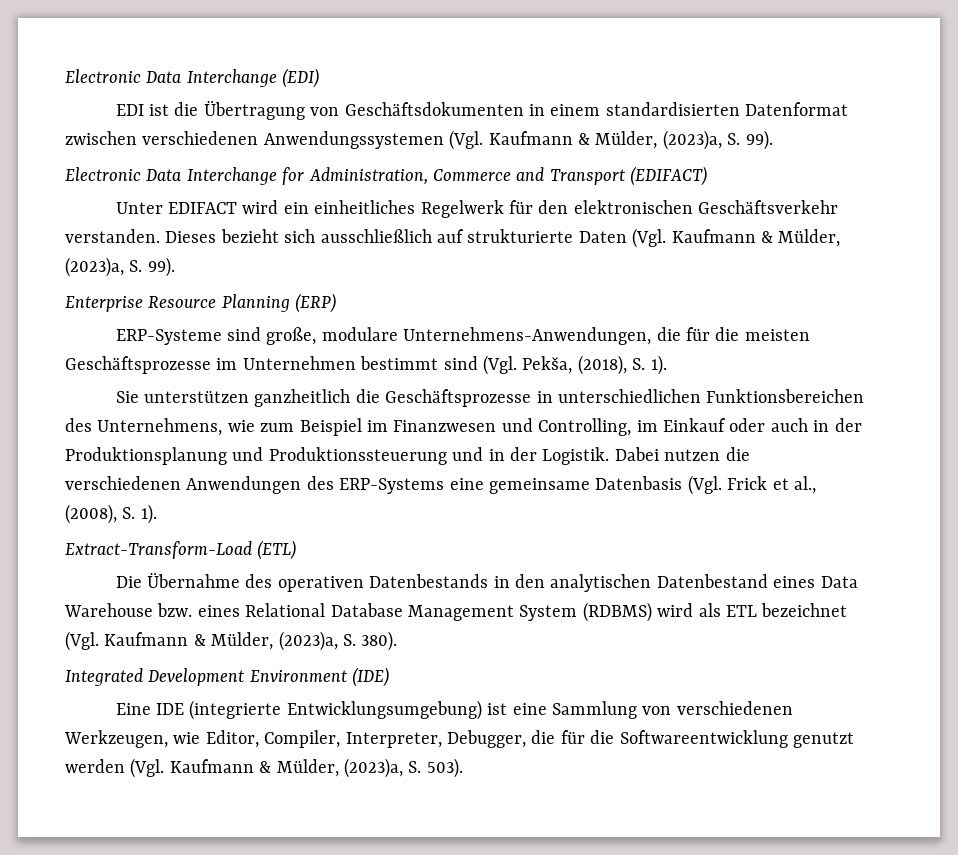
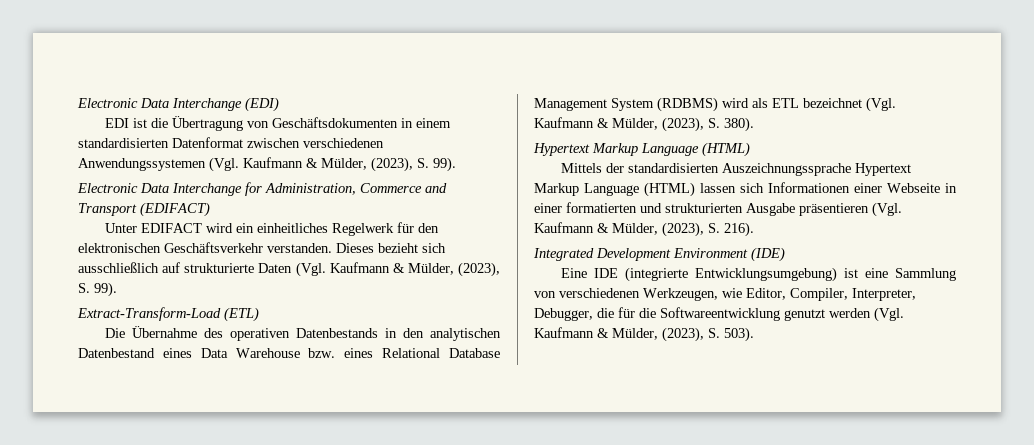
[662,130,722,150] (2023)a, -> [371,157,413,172] (2023),
[65,257,175,277] [65,293,337,313] [115,327,810,345] [65,355,667,375] [115,389,865,407] [65,418,862,436] [65,447,750,465] [65,475,816,495] [65,504,157,524] (2023)a, S. 99). // Enterprise Resource Planning (ERP) // ERP-Systeme sind große, modulare Unternehmens-Anwendungen, die für die meisten Geschäftsprozesse im Unternehmen bestimmt sind (Vgl. Pekša, (2018), S. 1). // Sie unterstützen ganzheitlich die Geschäftsprozesse in unterschiedlichen Funktionsbereichen des Unternehmens, wie zum Beispiel im Finanzwesen und Controlling, im Einkauf oder auch in der Produktionsplanung und Produktionssteuerung und in der Logistik. Dabei nutzen die verschiedenen Anwendungen des ERP-Systems eine gemeinsame Datenbasis (Vgl. Frick et al., (2008), S. 1). -> [458,262,500,277] [78,282,117,297] (2023), S. 99).
[278,631,338,651] (2023)a, -> [662,117,704,132] (2023),
(398, 641) none -> [533,142,750,157] [560,163,911,176] [534,182,957,197] [534,202,902,217] [534,222,754,237] // Hypertext Markup Language (HTML) // Mittels der standardisierten Auszeichnungssprache Hypertext Markup Language (HTML) lassen sich Informationen einer Webseite in einer formatierten und strukturierten Ausgabe präsentieren (Vgl. Kaufmann & Mülder, (2023), S. 216).
[344,758,403,778] (2023)a, -> [662,327,704,342] (2023),

